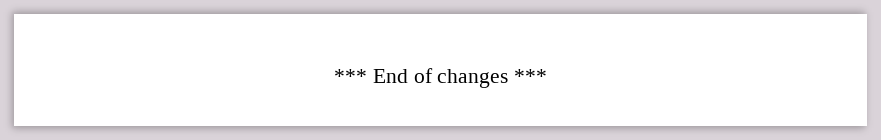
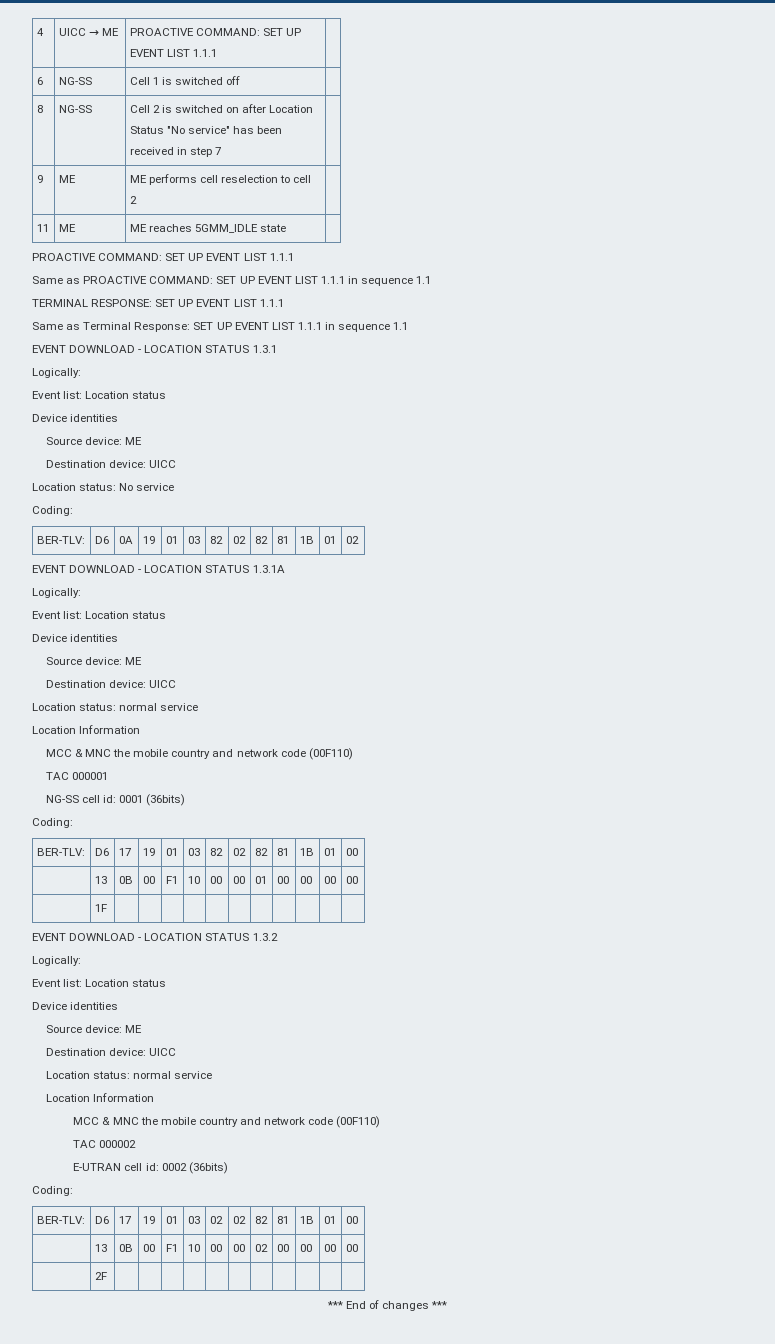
(333, 76) none -> [36,28,44,36] [58,28,119,36] [129,28,301,36] [129,49,217,57] [36,77,43,85] [58,77,92,85] [129,76,241,85] [36,105,43,113] [58,105,92,113] [129,104,314,113] [129,126,283,134] [129,147,221,157] [36,175,43,183] [58,175,76,183] [129,174,312,185] [129,196,137,204] [36,224,49,232] [58,224,76,232] [129,224,286,233] [32,253,294,261] [32,276,432,286] [32,299,284,307] [32,322,409,332] [32,345,277,353] [32,368,81,378] [32,391,167,399] [32,414,119,422] [45,437,142,445] [45,460,176,468] [32,483,175,491] [32,506,73,516] [36,536,85,544] [94,536,109,544] [118,536,133,544] [142,536,155,544] [165,536,178,544] [187,536,200,544] [209,536,223,544] [232,536,246,544] [254,536,268,544] [276,536,289,544] [299,536,314,544] [323,536,336,544] [345,536,359,544] [32,565,285,573] [32,588,81,598] [32,611,167,619] [32,634,119,642] [45,657,142,665] [45,680,176,688] [32,703,199,711] [32,725,141,734] [45,748,353,760] [45,772,108,780] [45,794,186,806] [32,818,73,828] [36,848,85,856] [94,848,109,856] [118,848,131,856] [142,848,155,856] [165,848,178,856] [187,848,200,856] [209,848,223,856] [232,848,246,856] [254,848,268,856] [276,848,289,856] [299,848,314,856] [323,848,336,856] [345,848,358,856] [94,876,107,884] [118,876,133,884] [142,876,155,884] [165,876,178,884] [187,876,200,884] [209,876,222,884] [232,876,245,884] [254,876,267,884] [276,876,289,884] [299,876,312,884] [323,876,336,884] [345,876,358,884] [94,904,107,912] [32,933,278,941] [32,956,81,966] [32,979,167,987] [32,1002,119,1010] [45,1025,142,1033] [45,1048,176,1056] [45,1071,213,1079] [45,1093,154,1102] [73,1116,381,1128] [73,1140,137,1148] [73,1162,228,1174] [32,1186,73,1196] [36,1216,85,1224] [94,1216,109,1224] [118,1216,131,1224] [142,1216,155,1224] [165,1216,178,1224] [187,1216,200,1224] [209,1216,223,1224] [232,1216,246,1224] [254,1216,268,1224] [276,1216,289,1224] [299,1216,314,1224] [323,1216,336,1224] [345,1216,358,1224] [94,1244,107,1252] [118,1244,133,1252] [142,1244,155,1252] [165,1244,178,1252] [187,1244,200,1252] [209,1244,222,1252] [232,1244,245,1252] [254,1244,268,1252] [276,1244,289,1252] [299,1244,312,1252] [323,1244,336,1252] [345,1244,358,1252] [94,1272,107,1280] 4 | UICC → ME | PROACTIVE COMMAND: SET UP // EVENT LIST 1.1.1 | // 6 | NG-SS | Cell 1 is switched off | // 8 | NG-SS | Cell 2 is switched on after Location // Status "No service" has been // received in step 7 | // 9 | ME | ME performs cell reselection to cell // 2 | // 11 | ME | ME reaches 5GMM_IDLE state | // PROACTIVE COMMAND: SET UP EVENT LIST 1.1.1 // Same as PROACTIVE COMMAND: SET UP EVENT LIST 1.1.1 in sequence 1.1 // TERMINAL RESPONSE: SET UP EVENT LIST 1.1.1 // Same as Terminal Response: SET UP EVENT LIST 1.1.1 in sequence 1.1 // EVENT DOWNLOAD - LOCATION STATUS 1.3.1 // Logically: // Event list: Location status // Device identities // Source device: ME // Destination device: UICC // Location status: No service // Coding: // BER-TLV: | D6 | 0A | 19 | 01 | 03 | 82 | 02 | 82 | 81 | 1B | 01 | 02 // EVENT DOWNLOAD - LOCATION STATUS 1.3.1A // Logically: // Event list: Location status // Device identities // Source device: ME // Destination device: UICC // Location status: normal service // Location Information // MCC & MNC the mobile country and network code (00F110) // TAC 000001 // NG-SS cell id: 0001 (36bits) // Coding: // BER-TLV: | D6 | 17 | 19 | 01 | 03 | 82 | 02 | 82 | 81 | 1B | 01 | 00 // | 13 | 0B | 00 | F1 | 10 | 00 | 00 | 01 | 00 | 00 | 00 | 00 // | 1F | | | | | | | | | | | // EVENT DOWNLOAD - LOCATION STATUS 1.3.2 // Logically: // Event list: Location status // Device identities // Source device: ME // Destination device: UICC // Location status: normal service // Location Information // MCC & MNC the mobile country and network code (00F110) // TAC 000002 // E-UTRAN cell id: 0002 (36bits) // Coding: // BER-TLV: | D6 | 17 | 19 | 01 | 03 | 02 | 02 | 82 | 81 | 1B | 01 | 00 // | 13 | 0B | 00 | F1 | 10 | 00 | 00 | 02 | 00 | 00 | 00 | 00 // | 2F | | | | | | | | | | | //

